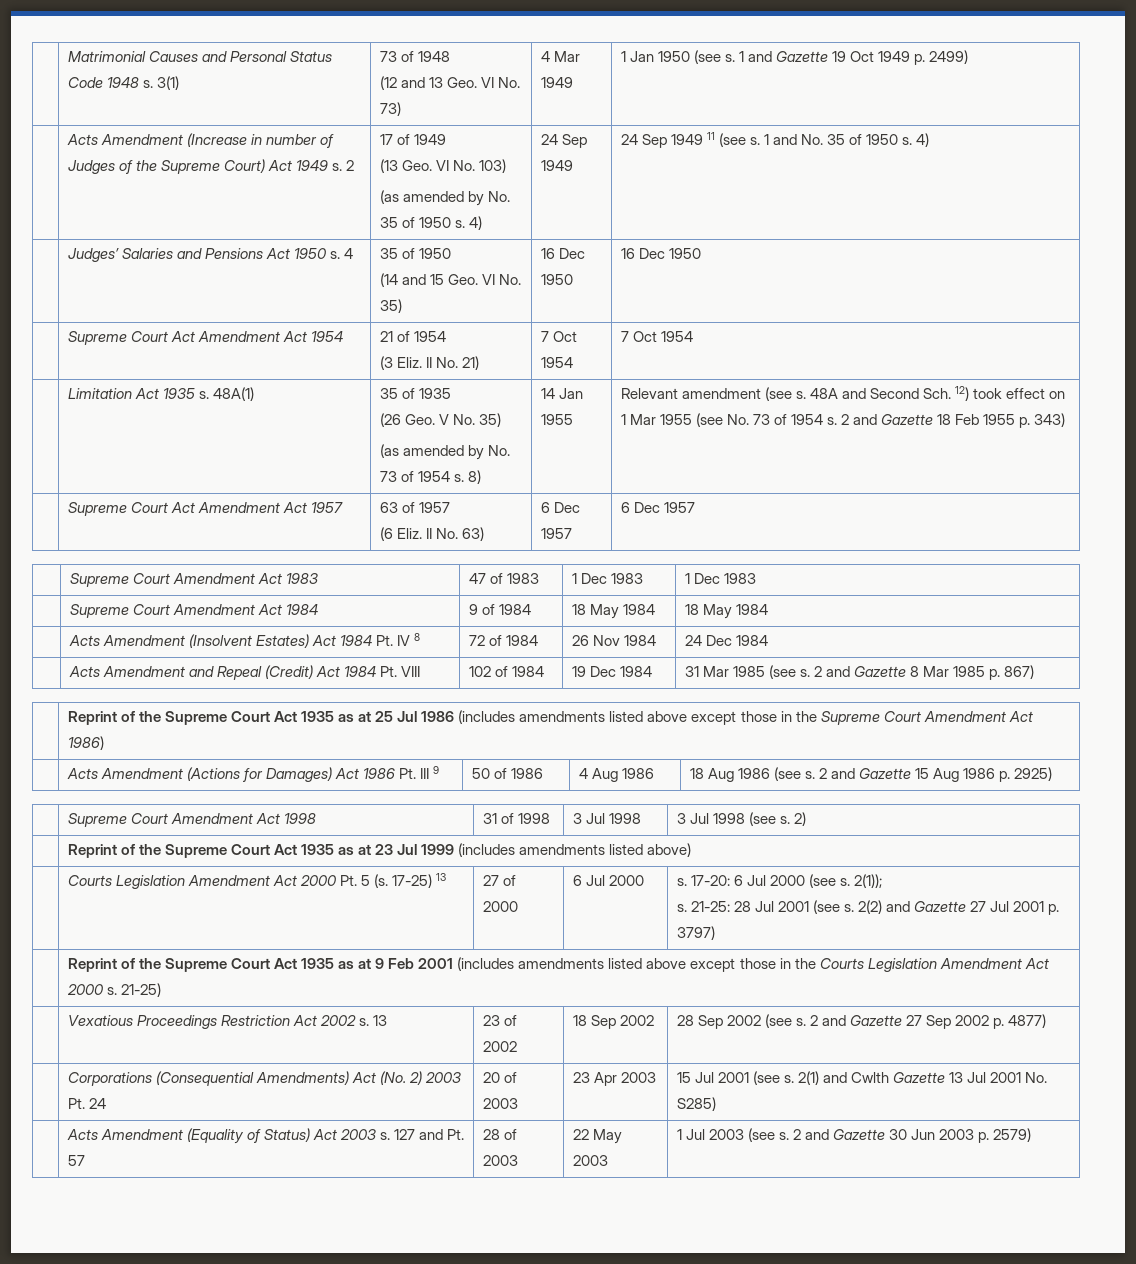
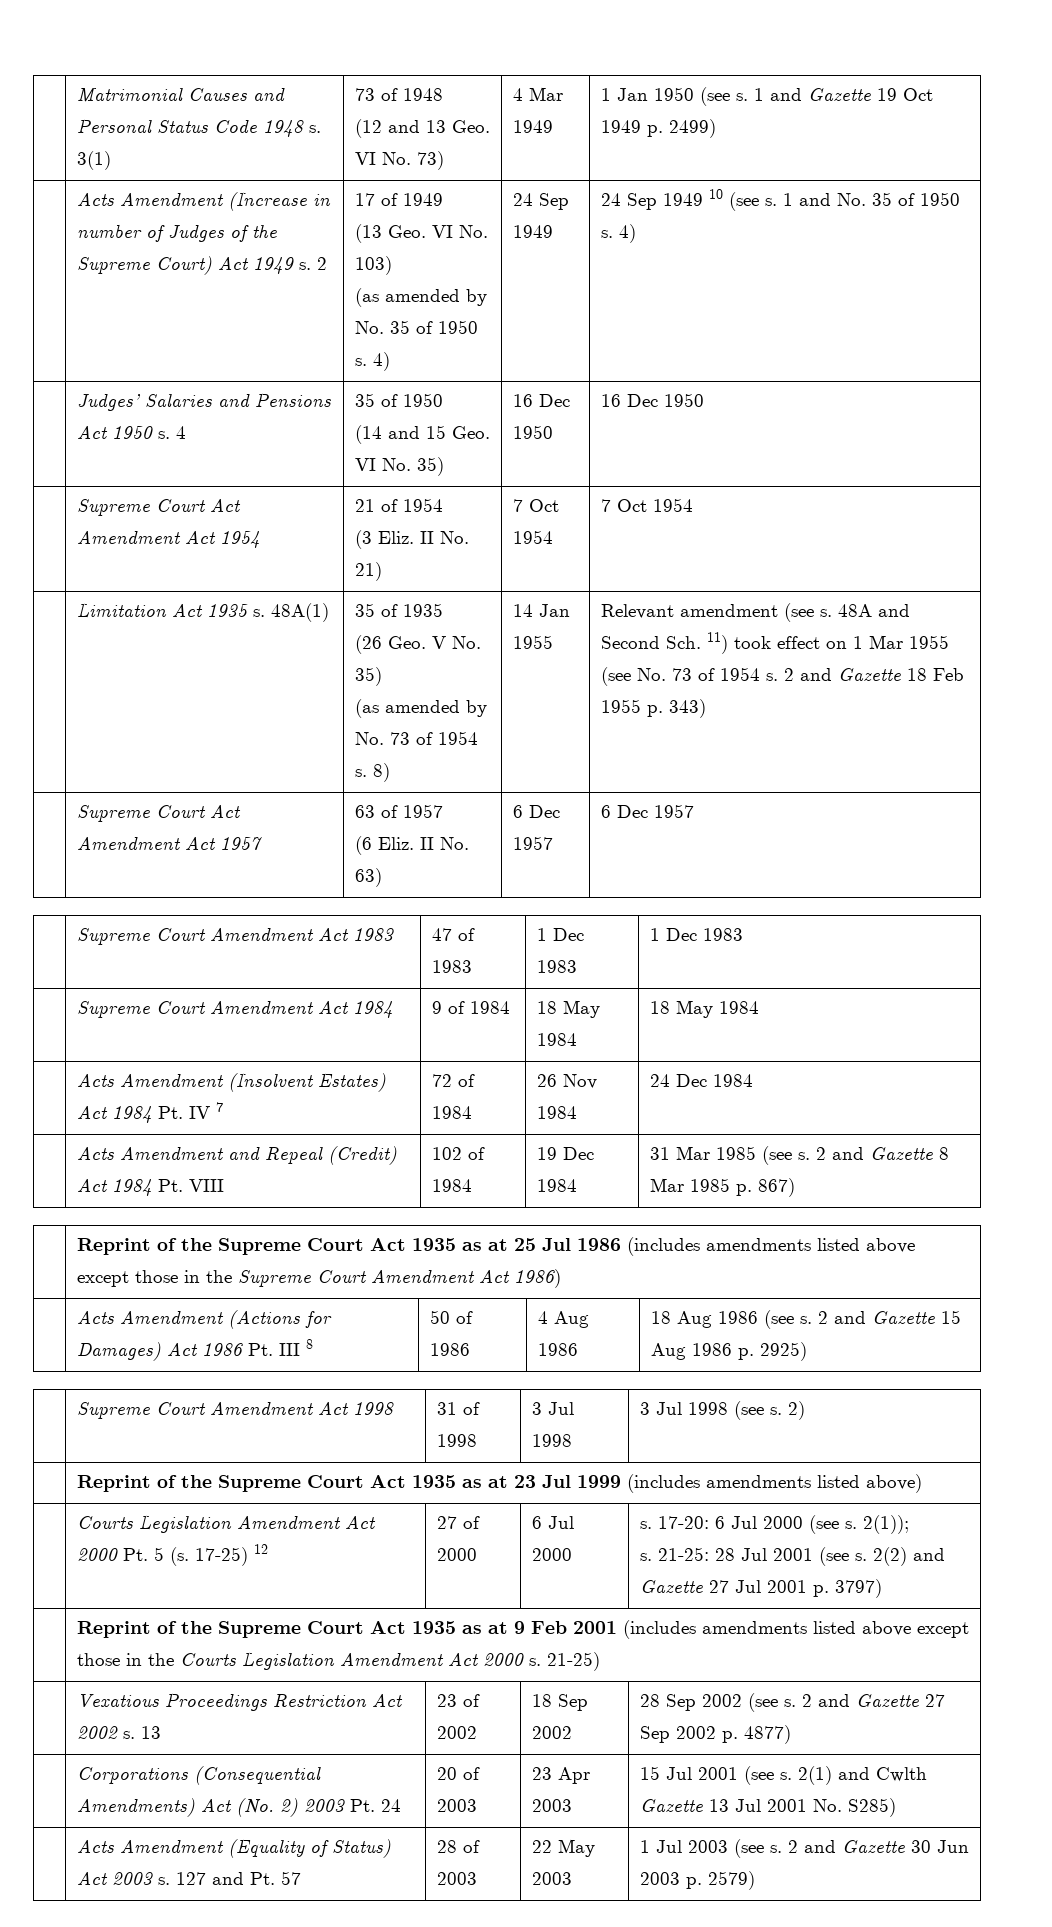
[706,132,715,140] 11 -> [708,189,723,199] 10
[955,386,970,401] 12) -> [706,632,728,654] 11)
[414,633,421,641] 8 -> [215,1102,223,1112] 7
[433,766,440,774] 9 -> [305,1339,313,1349] 8
[436,873,447,881] 13 -> [253,1544,268,1554] 12

